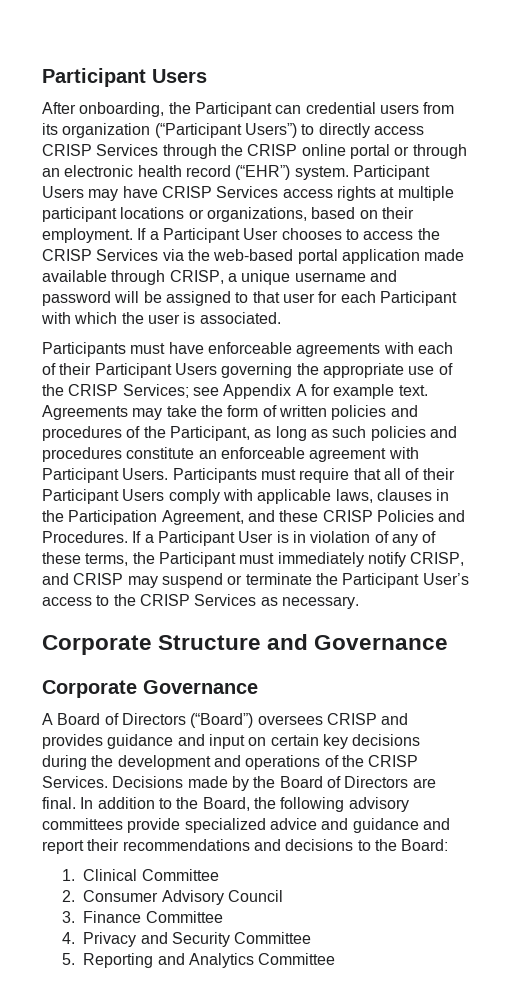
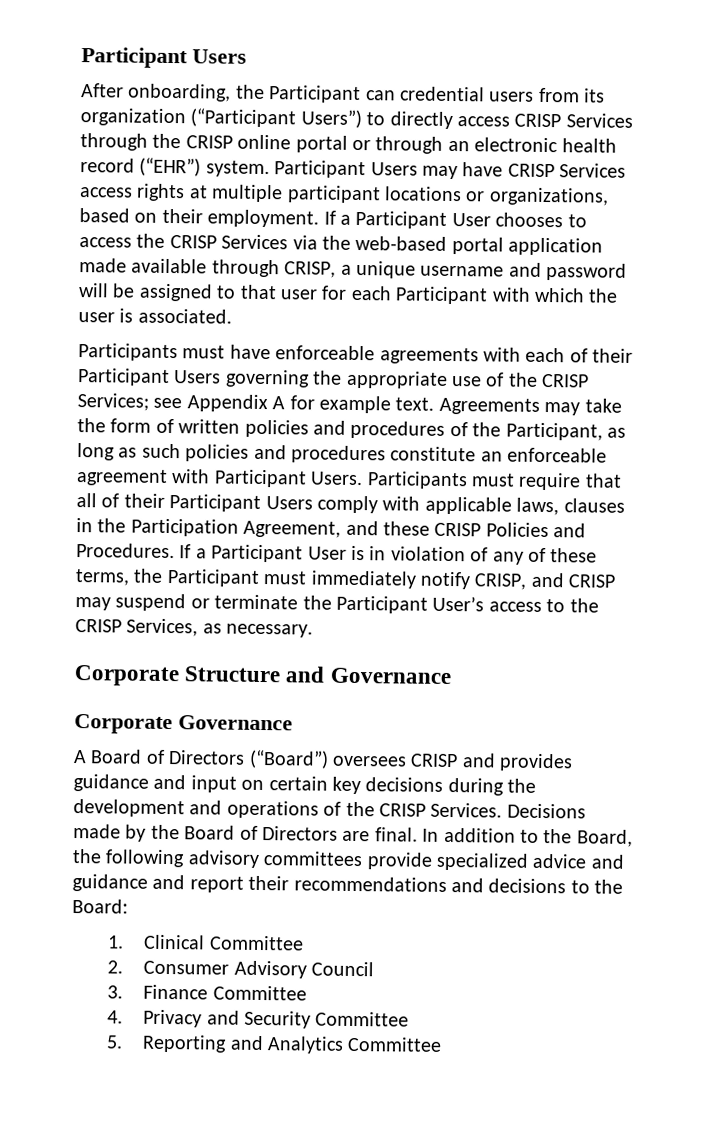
[194,594,257,606] Services -> [126,618,199,637] Services,

